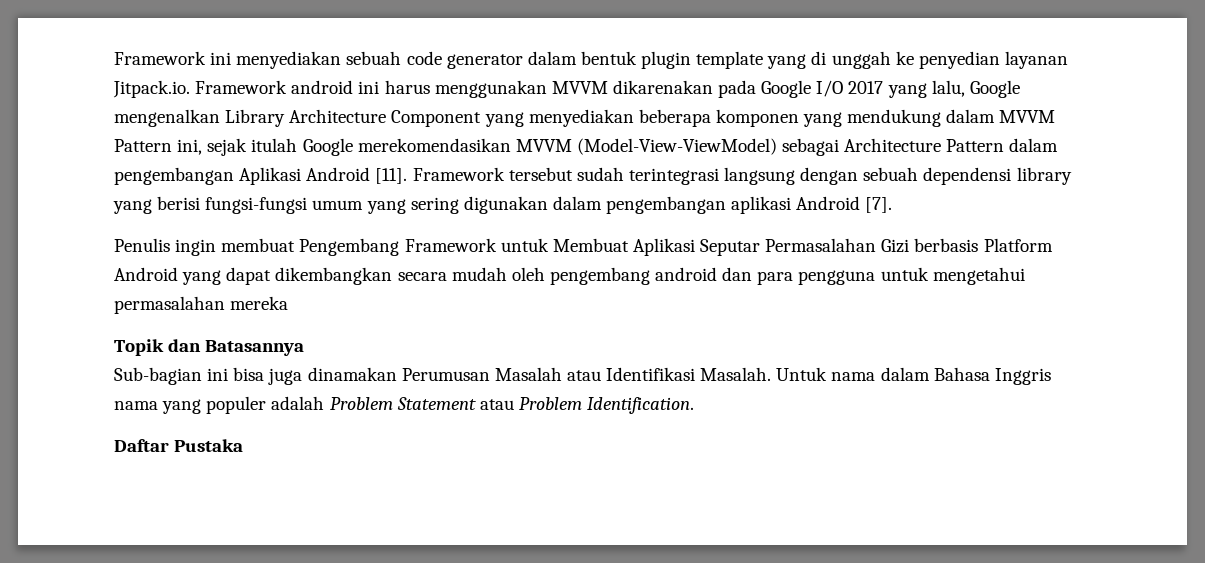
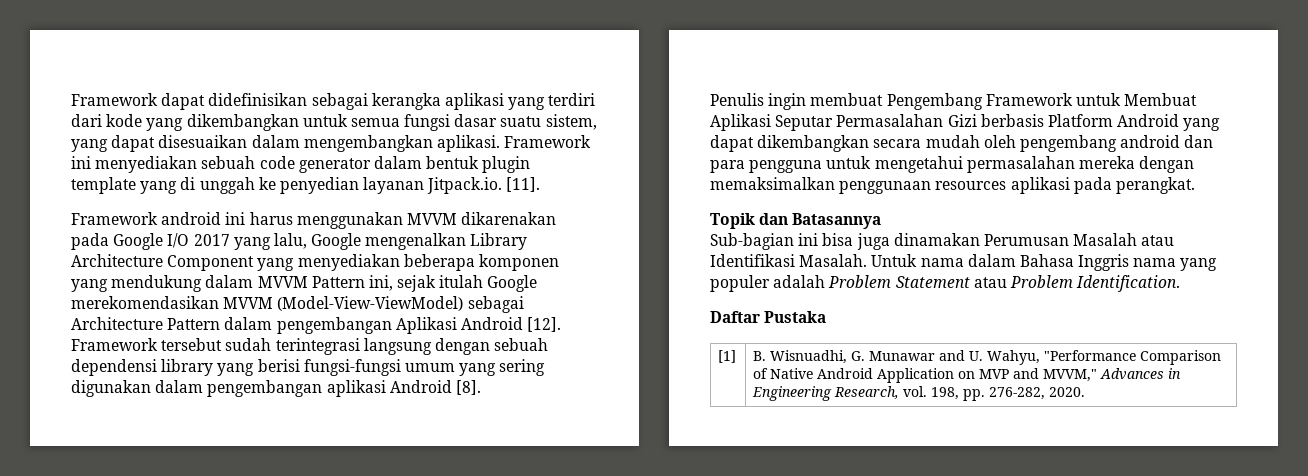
[114,51,206,65] Framework -> [71,93,596,110] [71,114,597,131] [71,135,592,152] Framework dapat didefinisikan sebagai kerangka aplikasi yang terdiri dari kode yang dikembangkan untuk semua fungsi dasar suatu sistem, yang dapat disesuaikan dalam mengembangkan aplikasi. Framework
(190, 89) none -> [506,177,541,192] [11]. //
[375,168,408,184] [11]. -> [527,317,562,332] [12].
[865,197,893,213] [7]. -> [455,380,481,395] [8].
(289, 303) none -> [1139,156,1195,173] [710,177,1195,194] dengan memaksimalkan penggunaan resources aplikasi pada perangkat.
(244, 445) none -> [718,350,737,363] [753,350,1222,365] [753,368,1182,383] [752,386,1086,401] // [1] | B. Wisnuadhi, G. Munawar and U. Wahyu, "Performance Comparison of Native Android Application on MVP and MVVM," Advances in Engineering Research, vol. 198, pp. 276-282, 2020.

